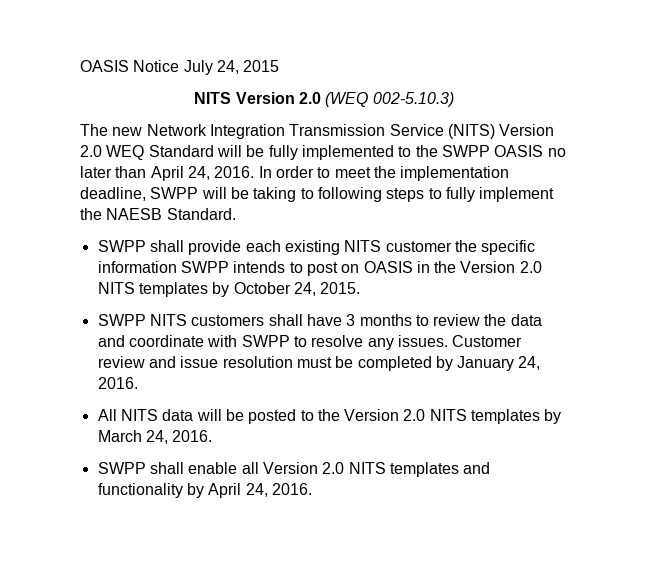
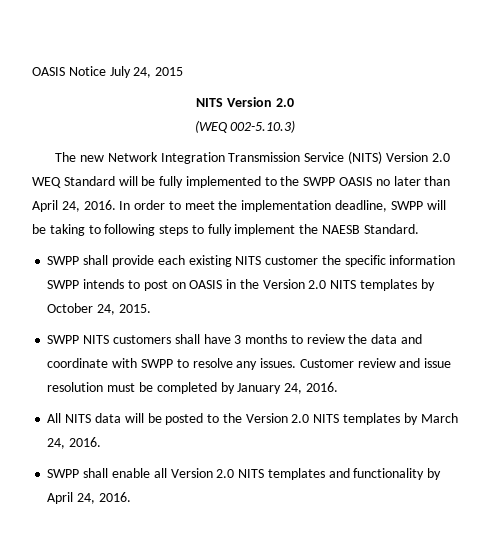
(321, 98) none -> (294, 102) //

